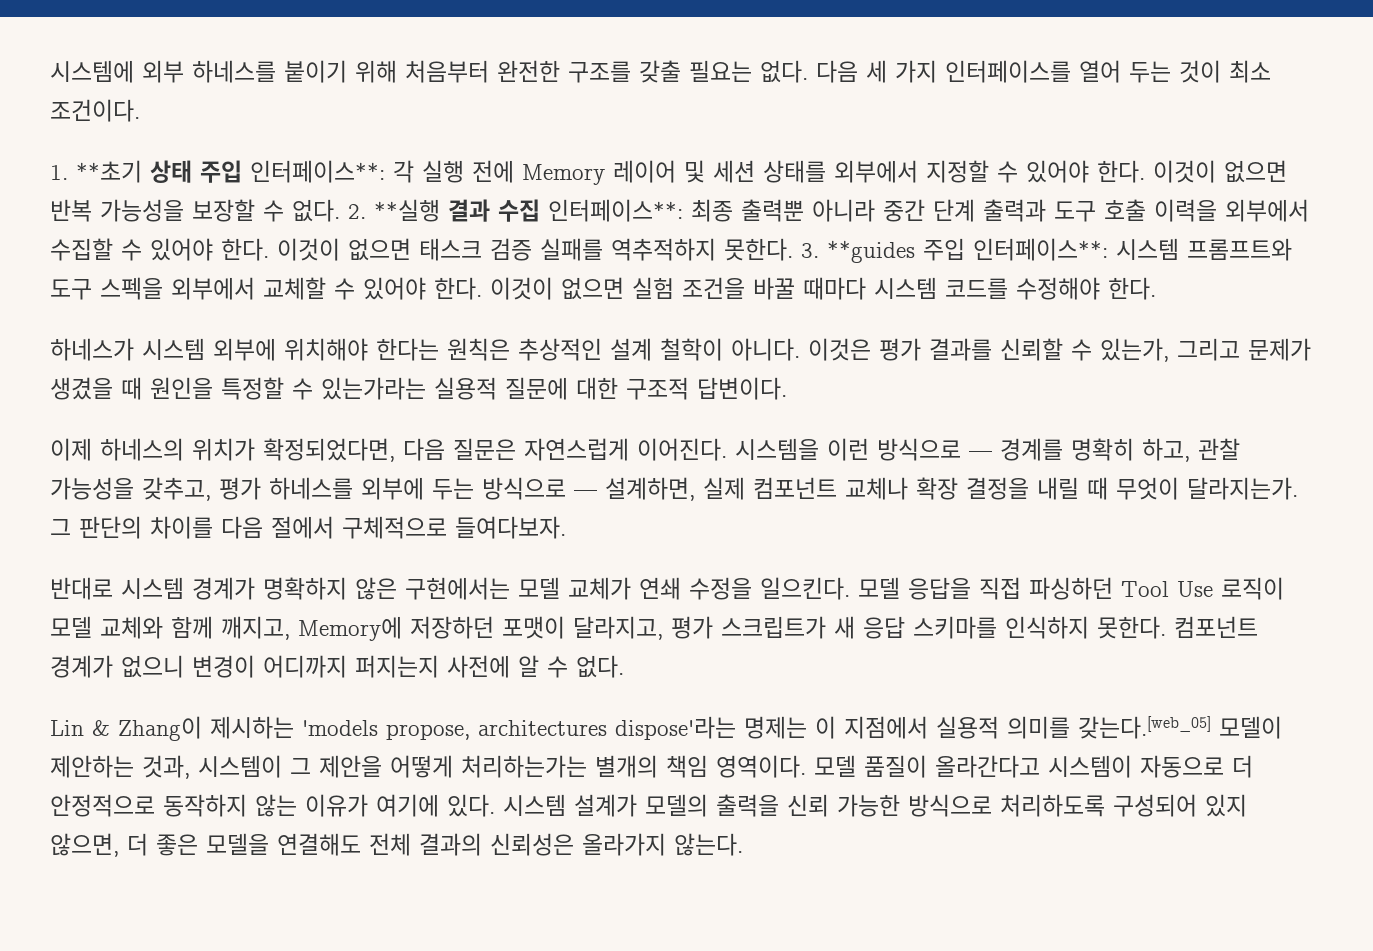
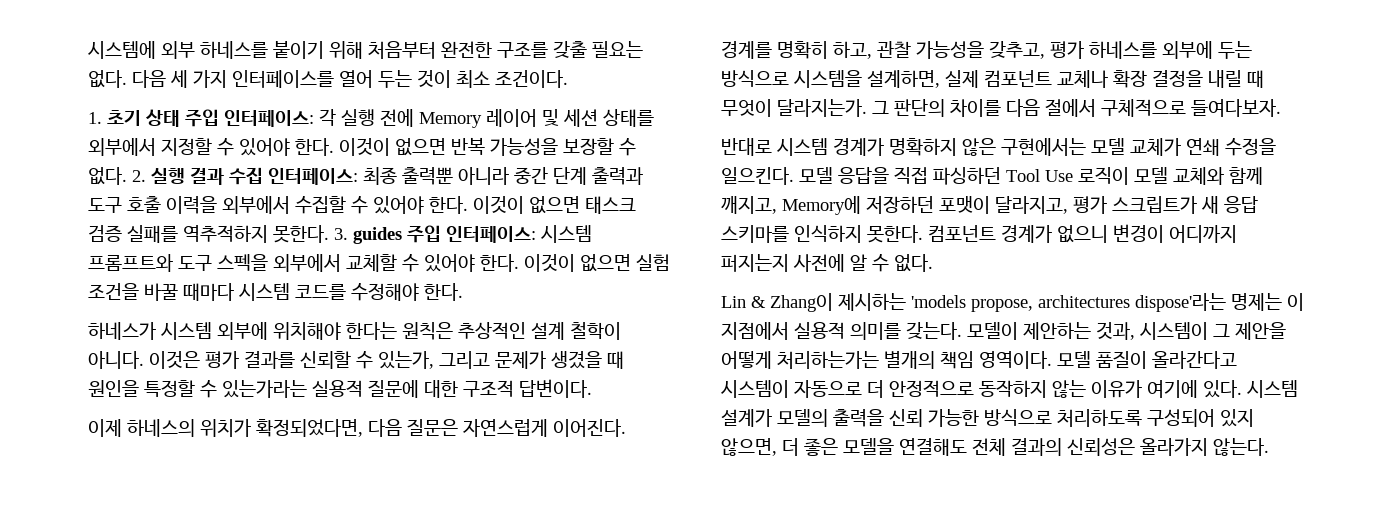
[76,160,142,183] **초기 -> [107,110,141,126] 초기
[250,160,385,183] 인터페이스**: -> [224,110,314,127] 인터페이스:
[374,199,440,222] **실행 -> [151,168,185,184] 실행
[548,199,683,222] 인터페이스**: -> [268,168,358,185] 인터페이스:
[827,238,1108,263] **guides 주입 인터페이스**: -> [353,225,536,244] guides 주입 인터페이스:
[735,438,992,461] 시스템을 이런 방식으로 — -> (626, 428) none
[574,490,597,497] — -> [794,70,862,88] 시스템을
[1078,716,1211,739] 갖는다.[web_05] -> [906,322,962,340] 갖는다.

